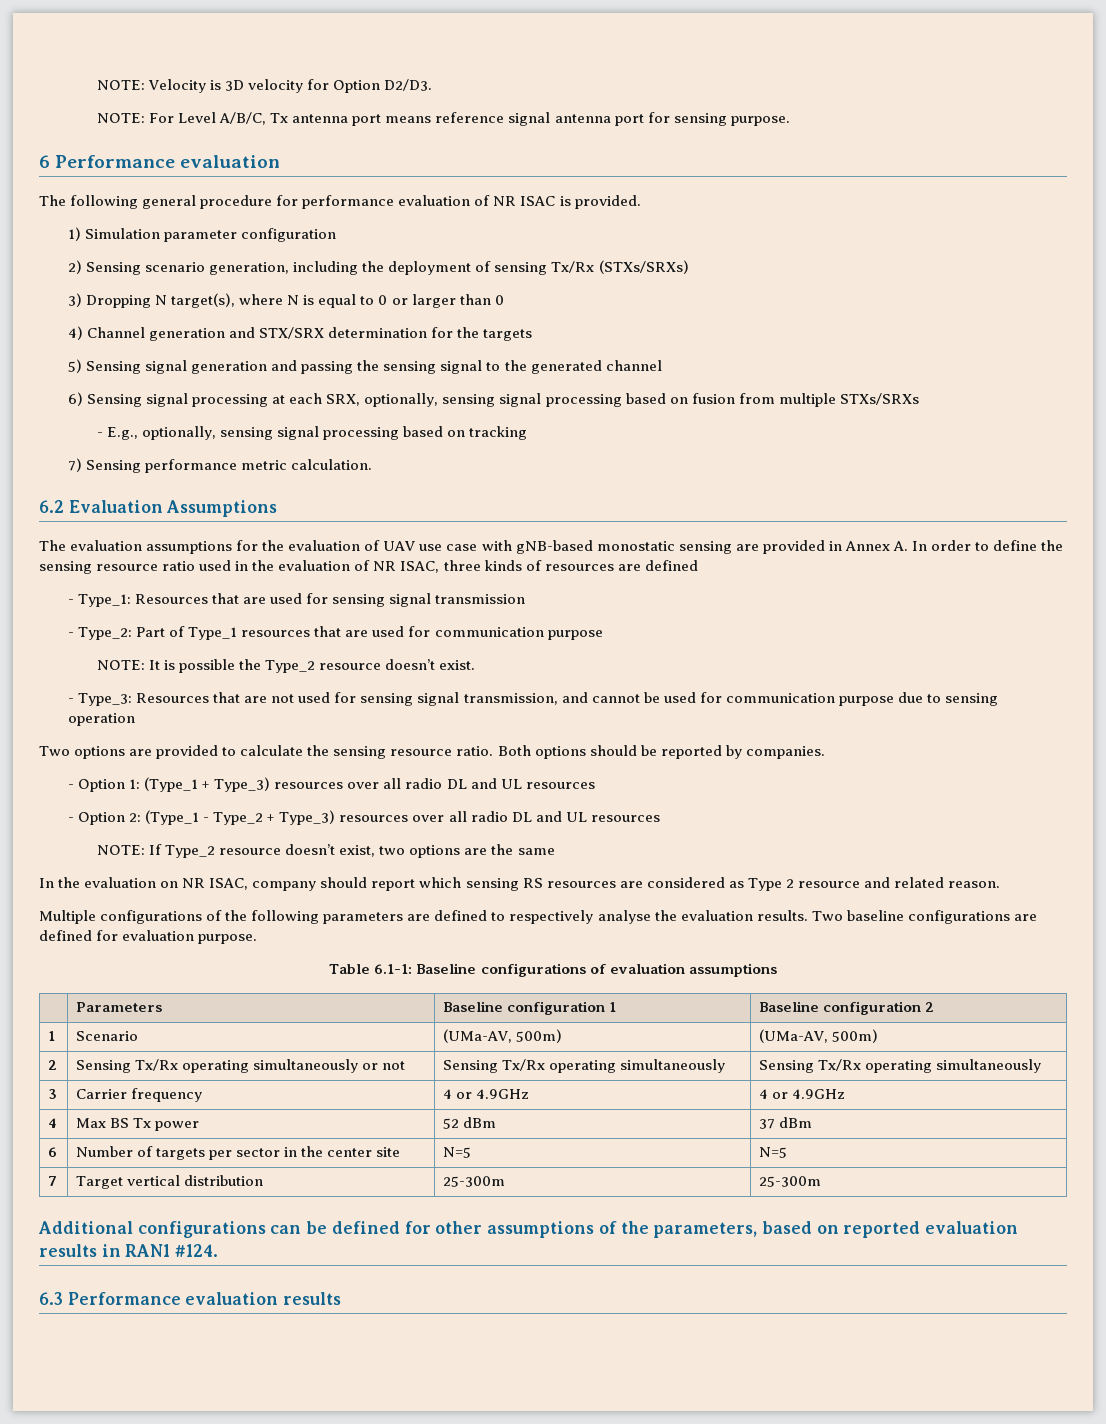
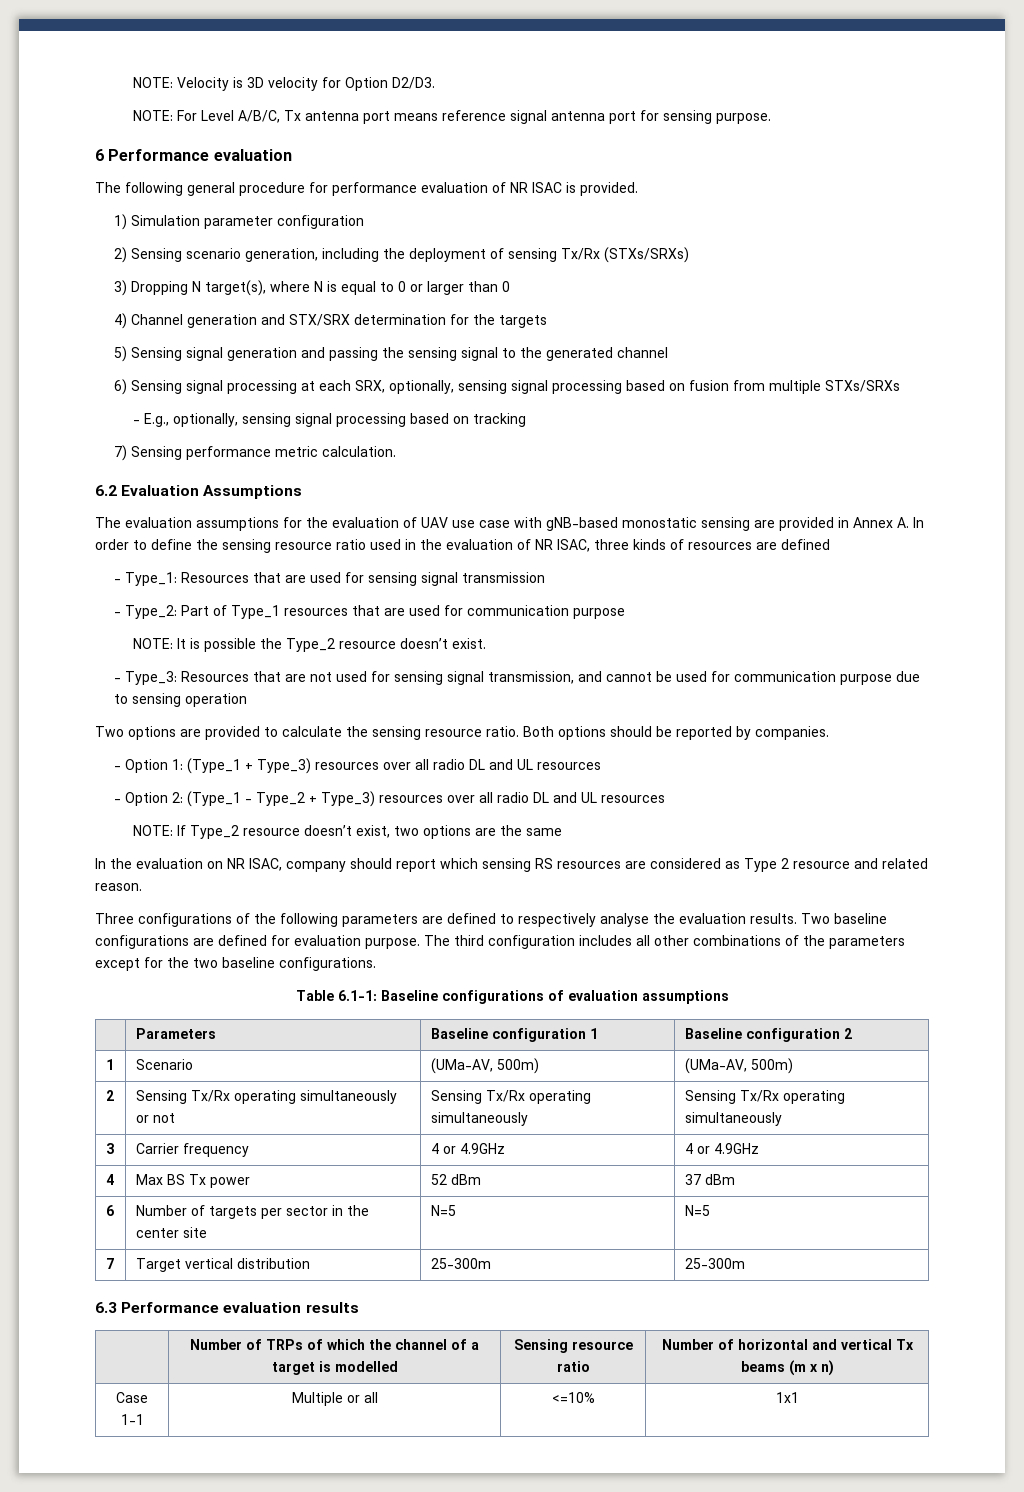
[39,910,96,924] Multiple -> [95,913,134,924] Three
(258, 939) none -> [424,935,905,949] [95,957,376,971] The third configuration includes all other combinations of the parameters except for the two baseline configurations.
[38,1221,1019,1238] [39,1244,219,1257] [39,1292,342,1305] Additional configurations can be defined for other assumptions of the parameters, based on reported evaluation results in RAN1 #124. // 6.3 Performance evaluation results -> [95,1302,359,1313] [190,1339,479,1350] [271,1361,398,1375] [513,1339,633,1353] [556,1361,590,1372] [661,1339,914,1350] [740,1360,834,1376] [116,1392,148,1403] [120,1414,144,1425] [291,1392,378,1406] [551,1392,595,1403] [775,1392,799,1403] 6.3 Performance evaluation results // | Number of TRPs of which the channel of a target is modelled | Sensing resource ratio | Number of horizontal and vertical Tx beams (m x n) // Case 1-1 | Multiple or all | <=10% | 1x1

